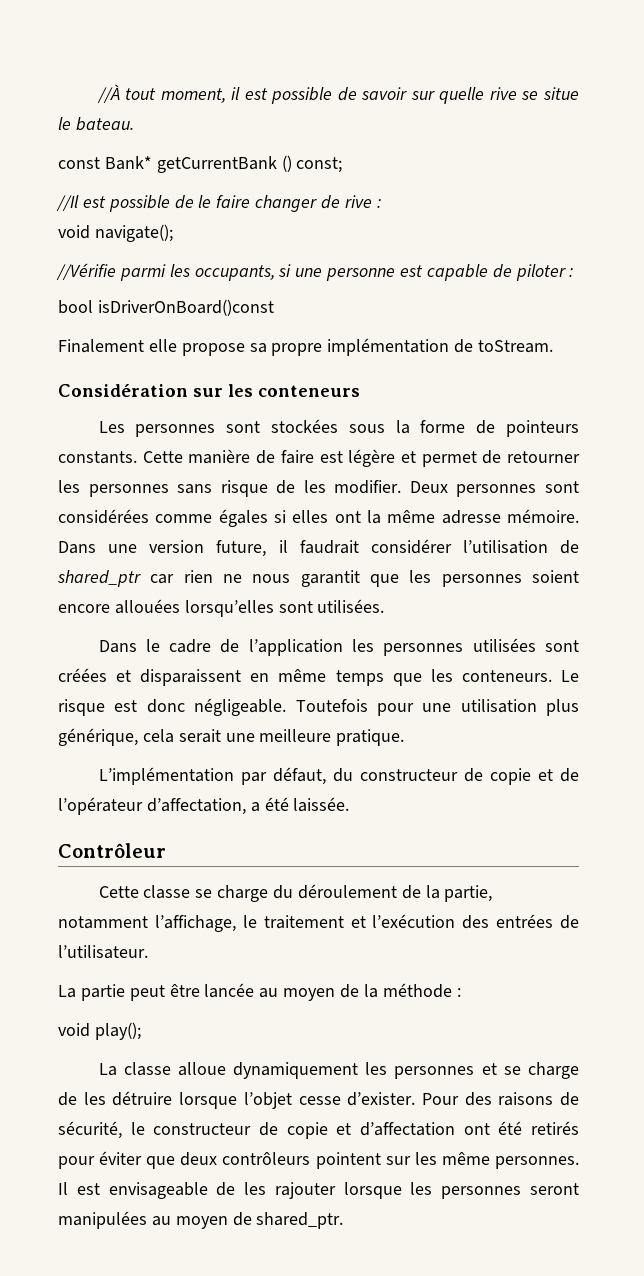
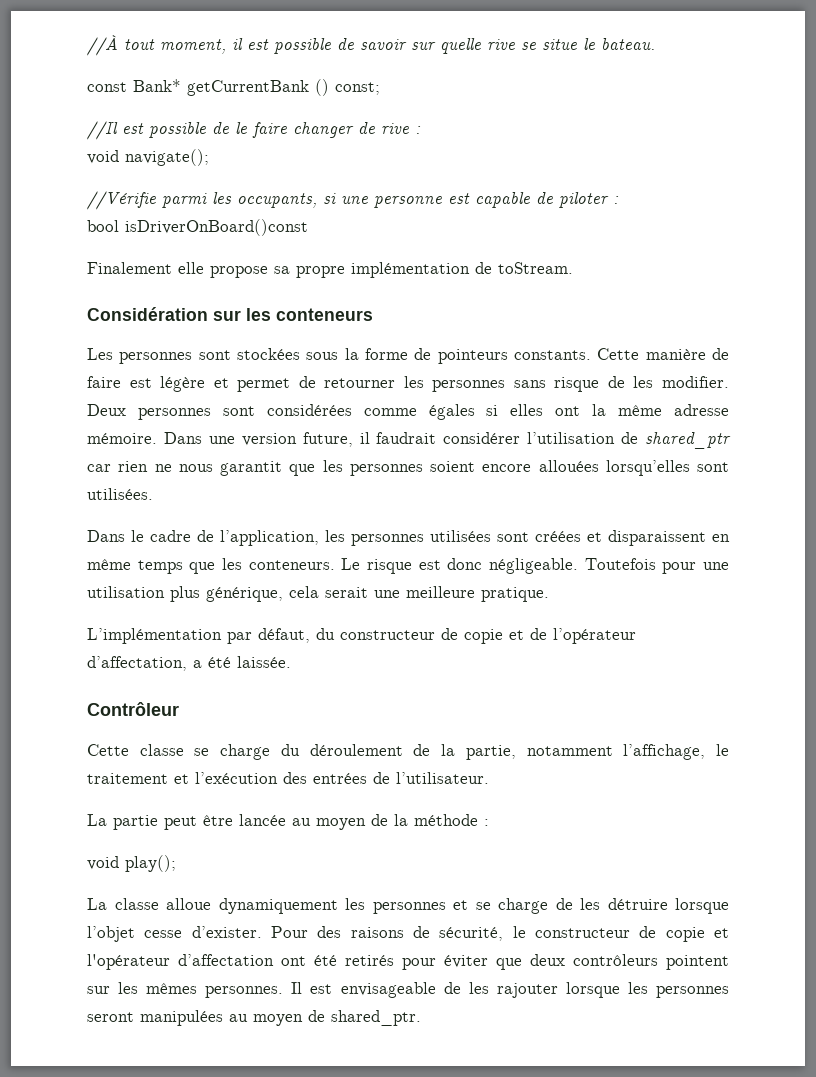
[248,639,343,656] l’application -> [220,530,319,546] l’application,
(352, 1129) none -> [87,954,170,970] l'opérateur
[441,1152,490,1165] même -> [146,983,198,994] mêmes

